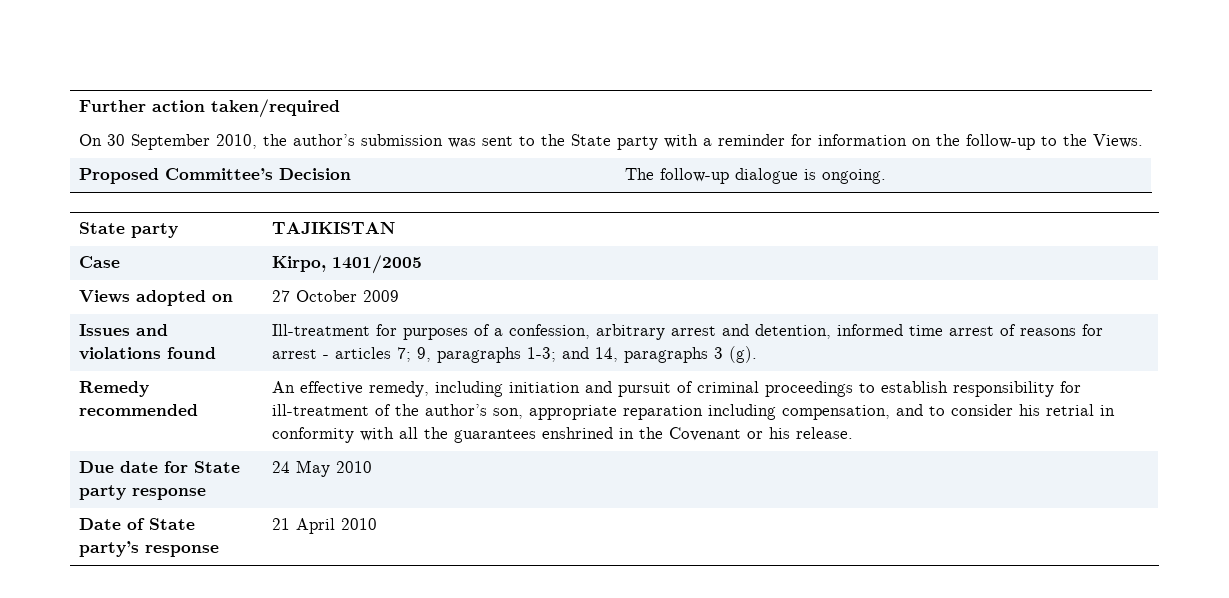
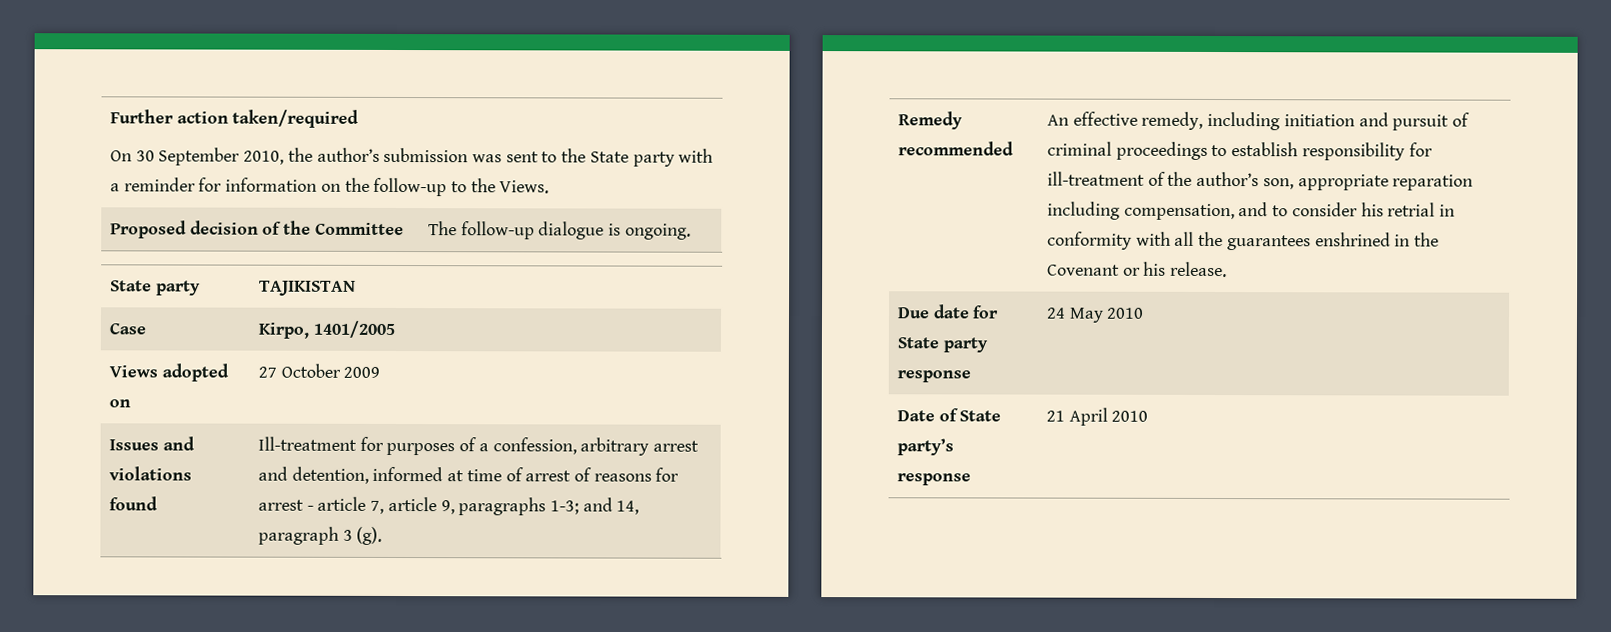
[164,168,351,180] Committee’s Decision -> [189,220,404,236] decision of the Committee
[908,325,943,336] time -> [447,467,524,482] at time of
[334,347,411,362] articles 7; -> [317,496,437,514] article 7, article
[623,347,708,363] paragraphs -> [257,526,339,545] paragraph

